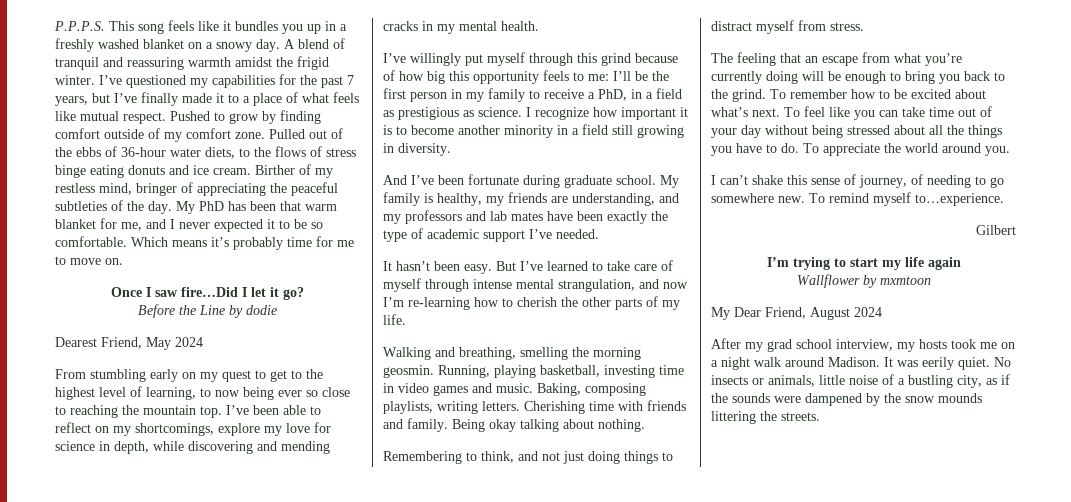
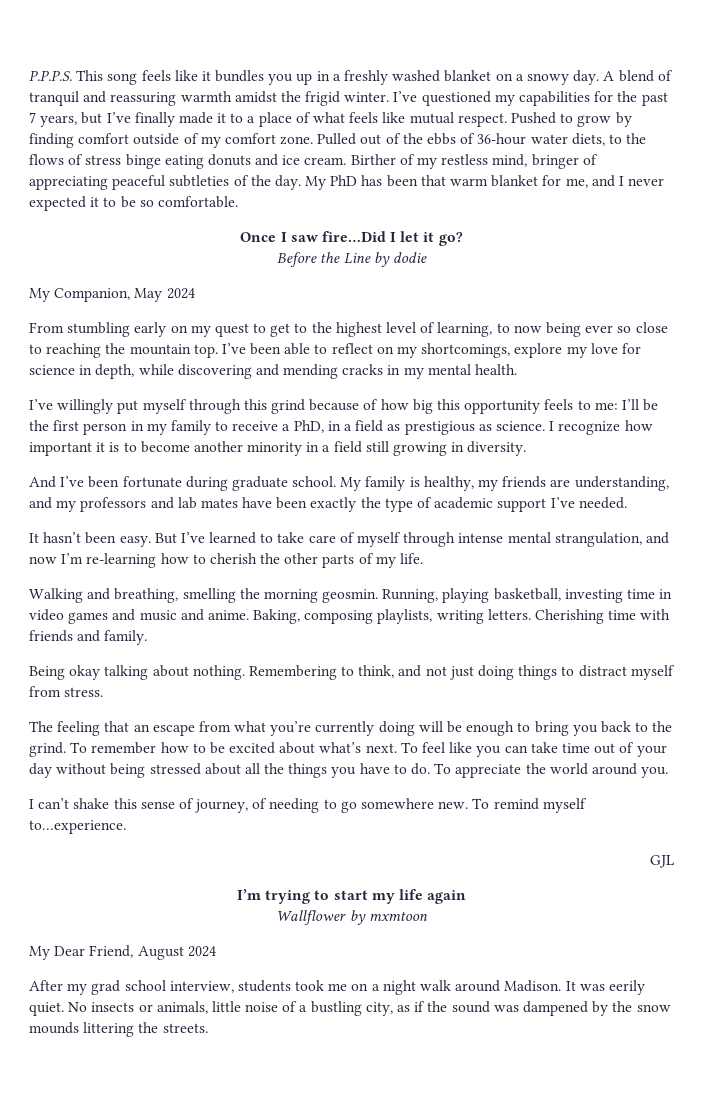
[270,183,287,193] the -> (108, 183) none
[131,236,354,250] [55,256,123,265] Which means it’s probably time for me to move on. -> (238, 202) none
[55,337,142,349] Dearest Friend, -> [29,288,131,302] My Companion,
[496,383,533,393] music. -> [139,609,249,621] music and anime.
(448, 425) none -> (148, 637) //
(645, 425) // -> (245, 672) none
[976,225,1016,235] Gilbert -> [650,855,674,868] GJL
[897,339,947,352] my hosts -> [237,980,291,992] students
[732,393,801,403] sounds were -> [451,1001,519,1013] sound was

